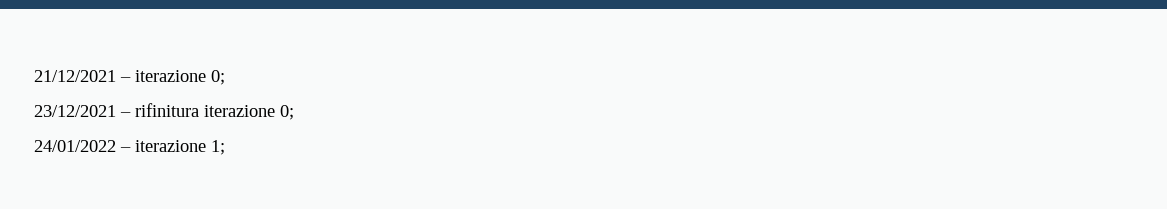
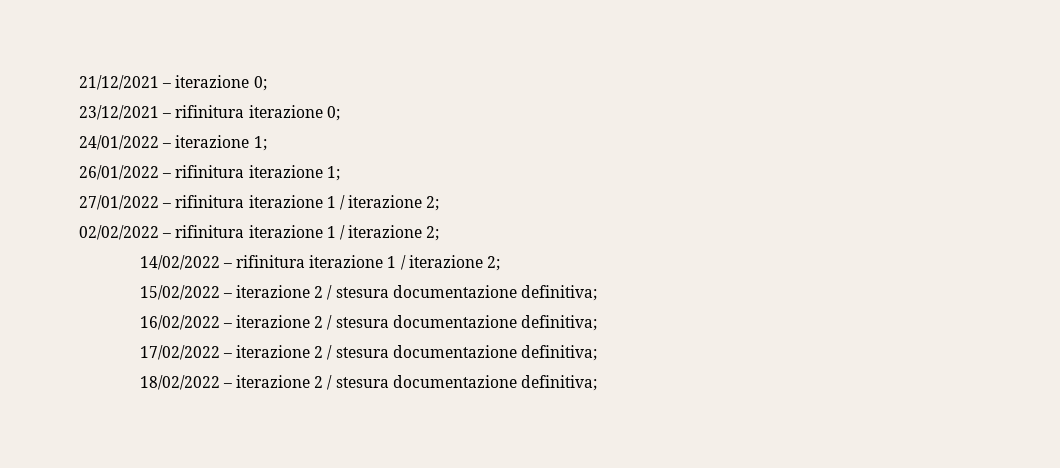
(225, 147) none -> [79,165,340,181] [79,195,440,211] [79,225,440,241] [139,255,500,271] [139,285,597,301] [139,315,597,331] [139,345,597,361] [139,375,597,391] // 26/01/2022 – rifinitura iterazione 1; // 27/01/2022 – rifinitura iterazione 1 / iterazione 2; // 02/02/2022 – rifinitura iterazione 1 / iterazione 2; // 14/02/2022 – rifinitura iterazione 1 / iterazione 2; // 15/02/2022 – iterazione 2 / stesura documentazione definitiva; // 16/02/2022 – iterazione 2 / stesura documentazione definitiva; // 17/02/2022 – iterazione 2 / stesura documentazione definitiva; // 18/02/2022 – iterazione 2 / stesura documentazione definitiva;

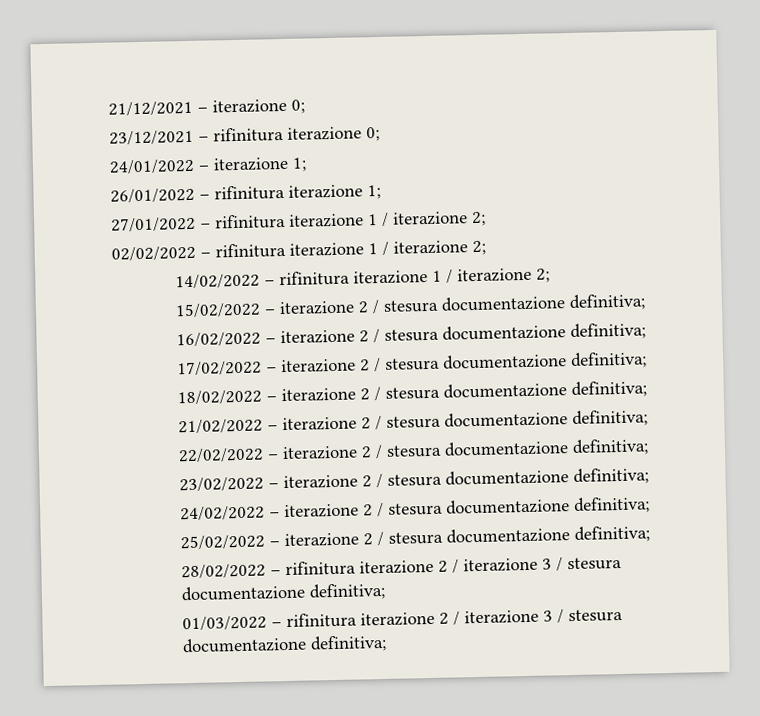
(597, 383) none -> [177,409,648,435] [177,438,649,464] [178,467,649,493] [179,496,650,522] [179,525,650,551] [180,556,622,580] [180,582,386,602] [181,608,623,632] [181,634,387,654] // 21/02/2022 – iterazione 2 / stesura documentazione definitiva; // 22/02/2022 – iterazione 2 / stesura documentazione definitiva; // 23/02/2022 – iterazione 2 / stesura documentazione definitiva; // 24/02/2022 – iterazione 2 / stesura documentazione definitiva; // 25/02/2022 – iterazione 2 / stesura documentazione definitiva; // 28/02/2022 – rifinitura iterazione 2 / iterazione 3 / stesura documentazione definitiva; // 01/03/2022 – rifinitura iterazione 2 / iterazione 3 / stesura documentazione definitiva;

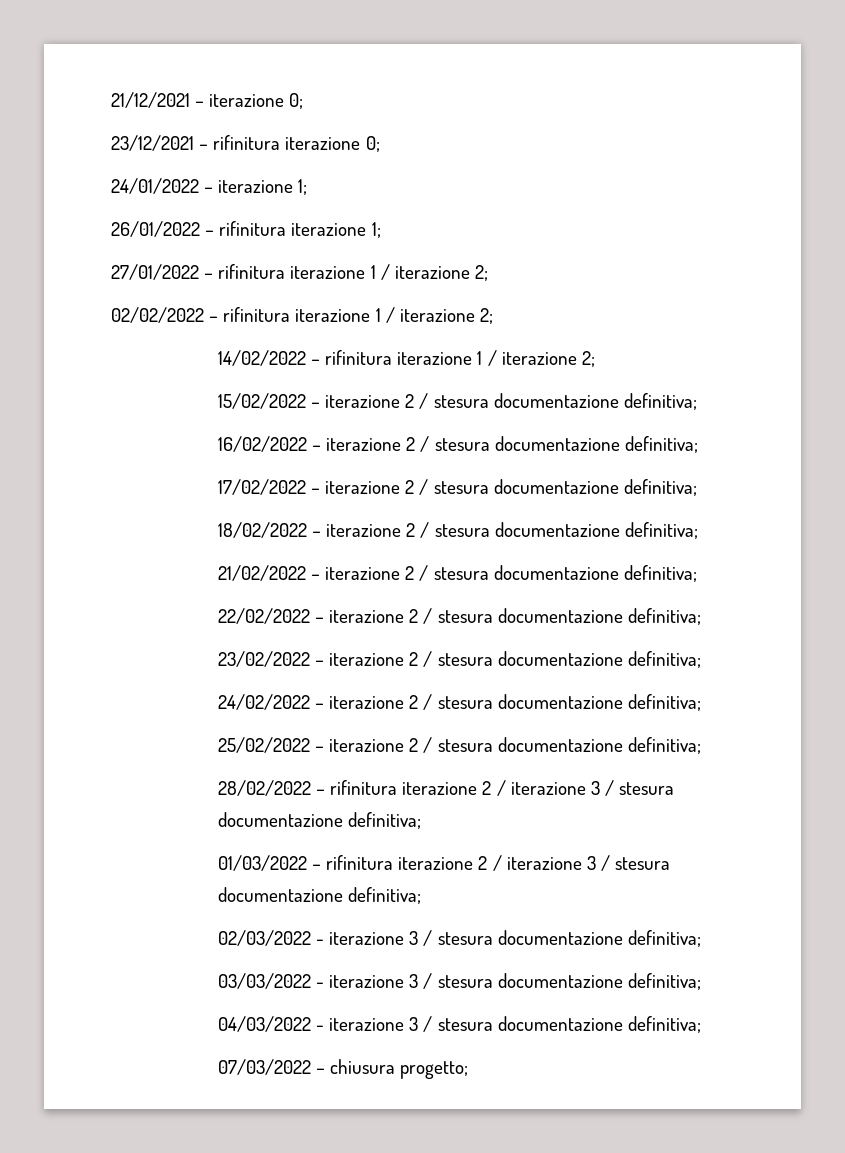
(387, 643) none -> [217,930,701,947] [217,973,701,990] [217,1016,701,1033] [217,1059,469,1079] // 02/03/2022 - iterazione 3 / stesura documentazione definitiva; // 03/03/2022 - iterazione 3 / stesura documentazione definitiva; // 04/03/2022 - iterazione 3 / stesura documentazione definitiva; // 07/03/2022 – chiusura progetto;

